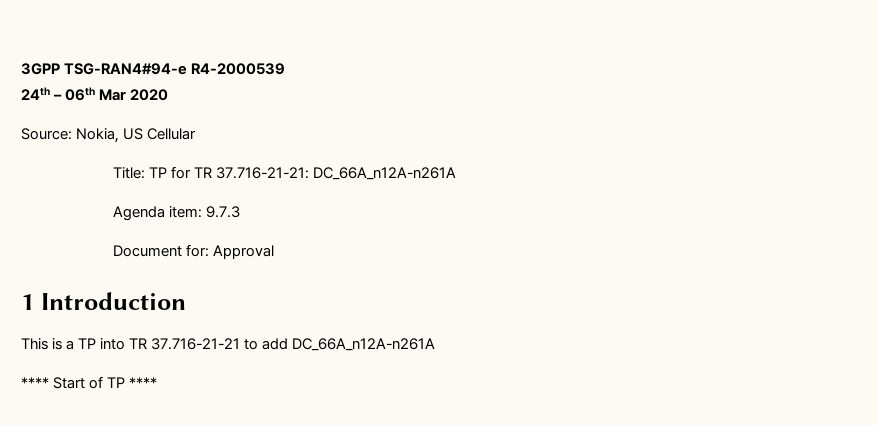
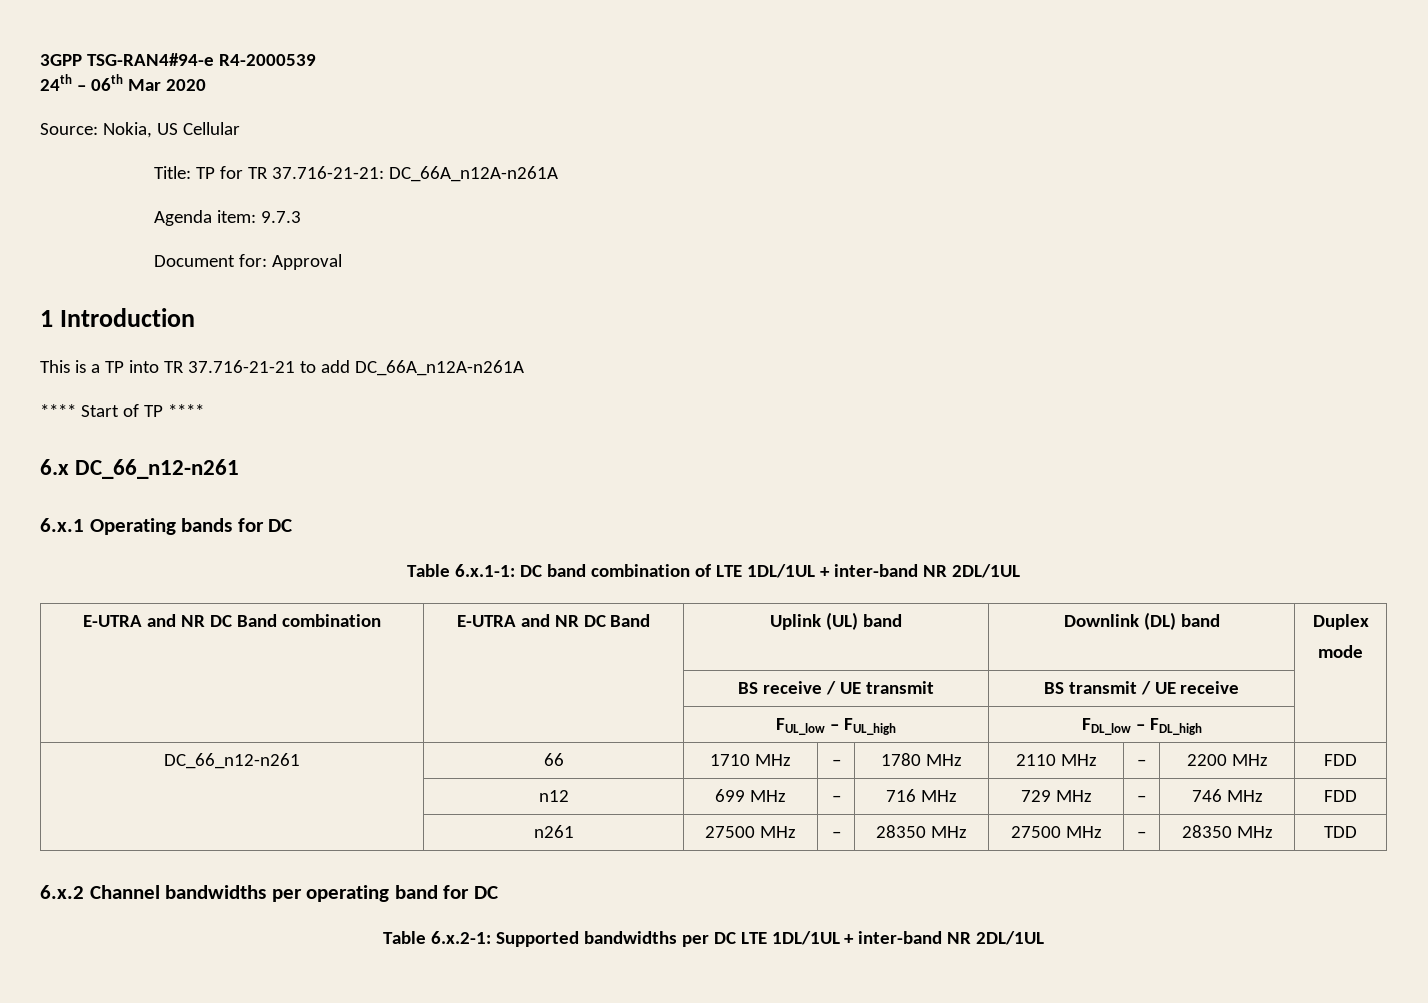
(158, 382) none -> [40,459,240,479] [40,518,293,535] [407,564,1020,578] [83,614,381,627] [456,614,651,627] [770,612,902,630] [1063,612,1220,630] [1312,614,1369,630] [1318,645,1363,658] [738,681,934,695] [1043,681,1240,695] [776,718,896,735] [1081,718,1202,735] [164,753,300,769] [543,753,564,766] [710,754,791,766] [831,759,841,766] [881,753,962,766] [1015,754,1097,766] [1137,759,1146,766] [1186,754,1268,766] [1324,754,1357,766] [538,790,569,802] [715,789,786,802] [831,795,841,802] [886,789,957,802] [1020,790,1092,802] [1137,795,1146,802] [1191,789,1263,802] [1324,790,1357,802] [533,825,574,838] [705,826,796,838] [831,831,841,838] [876,825,967,838] [1010,826,1102,838] [1137,831,1146,838] [1181,825,1273,838] [1324,826,1357,838] [40,885,498,902] [382,931,1045,947] // 6.x DC_66_n12-n261 // 6.x.1 Operating bands for DC // Table 6.x.1-1: DC band combination of LTE 1DL/1UL + inter-band NR 2DL/1UL // E-UTRA and NR DC Band combination | E-UTRA and NR DC Band | Uplink (UL) band | Downlink (DL) band | Duplex // mode // | | BS receive / UE transmit | BS transmit / UE receive | // | | FUL_low – FUL_high | FDL_low – FDL_high | // DC_66_n12-n261 | 66 | 1710 MHz | – | 1780 MHz | 2110 MHz | – | 2200 MHz | FDD // | n12 | 699 MHz | – | 716 MHz | 729 MHz | – | 746 MHz | FDD // | n261 | 27500 MHz | – | 28350 MHz | 27500 MHz | – | 28350 MHz | TDD // 6.x.2 Channel bandwidths per operating band for DC // Table 6.x.2-1: Supported bandwidths per DC LTE 1DL/1UL + inter-band NR 2DL/1UL

